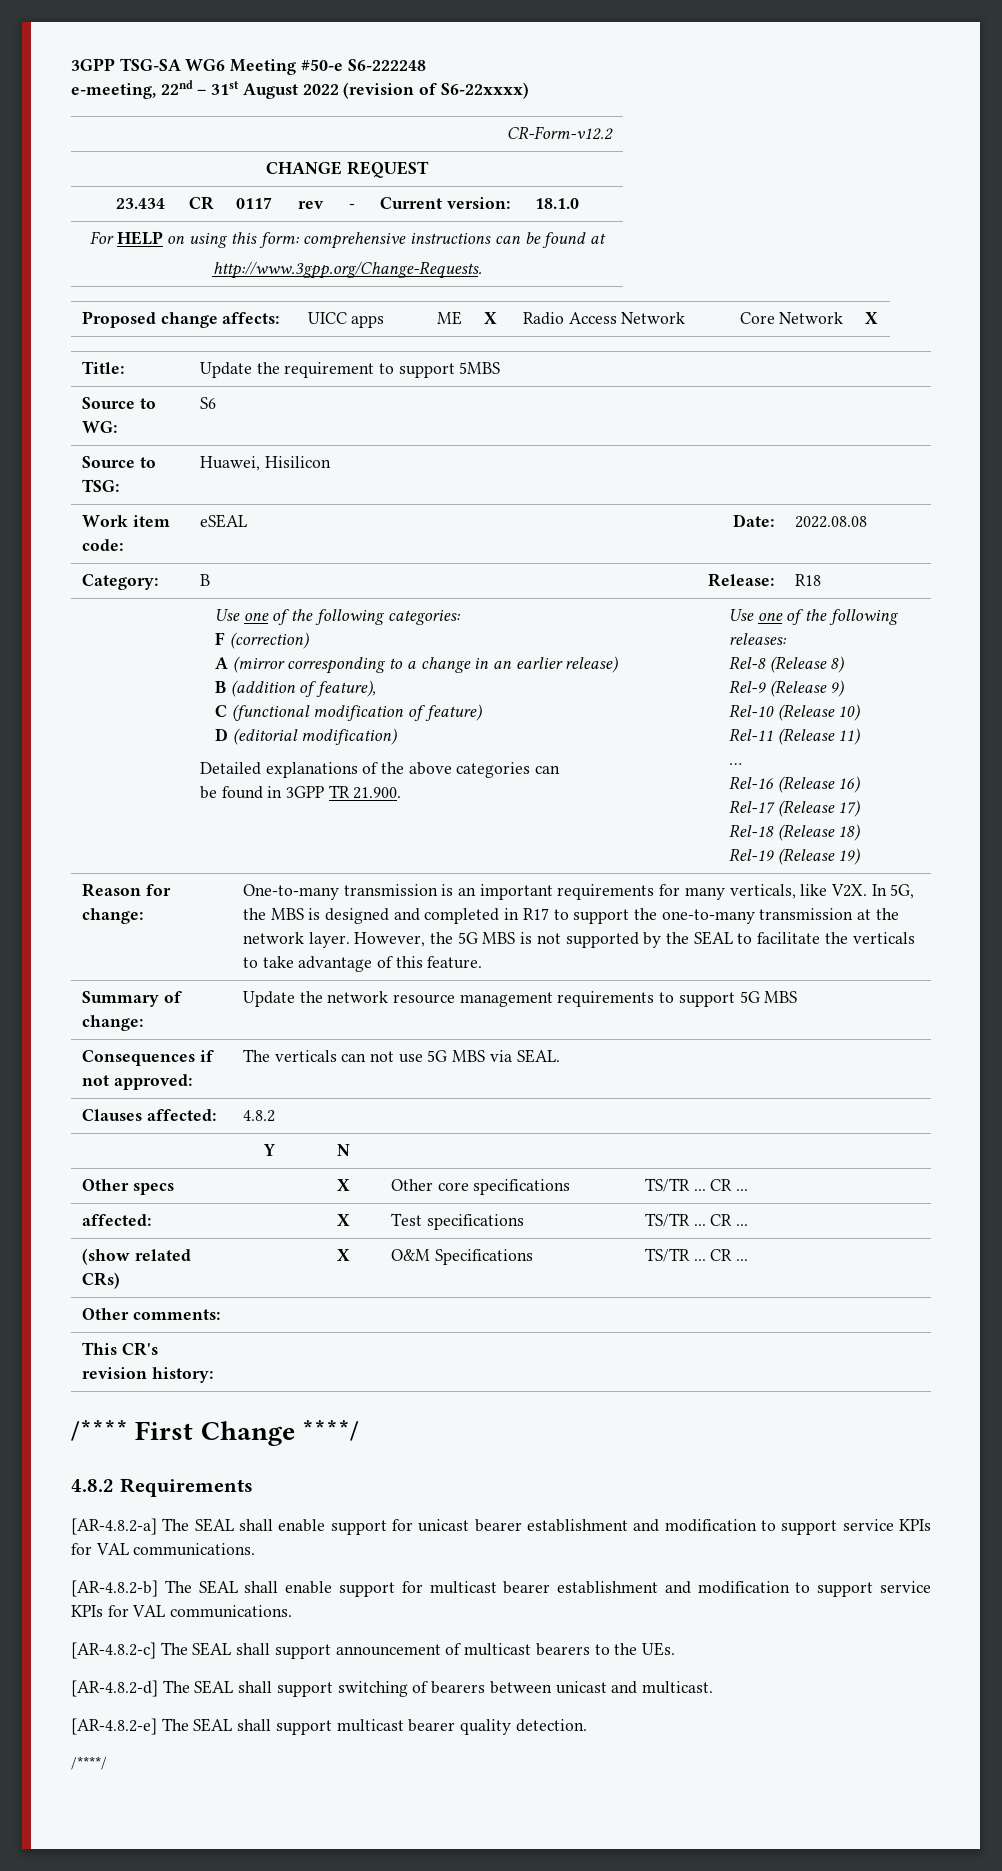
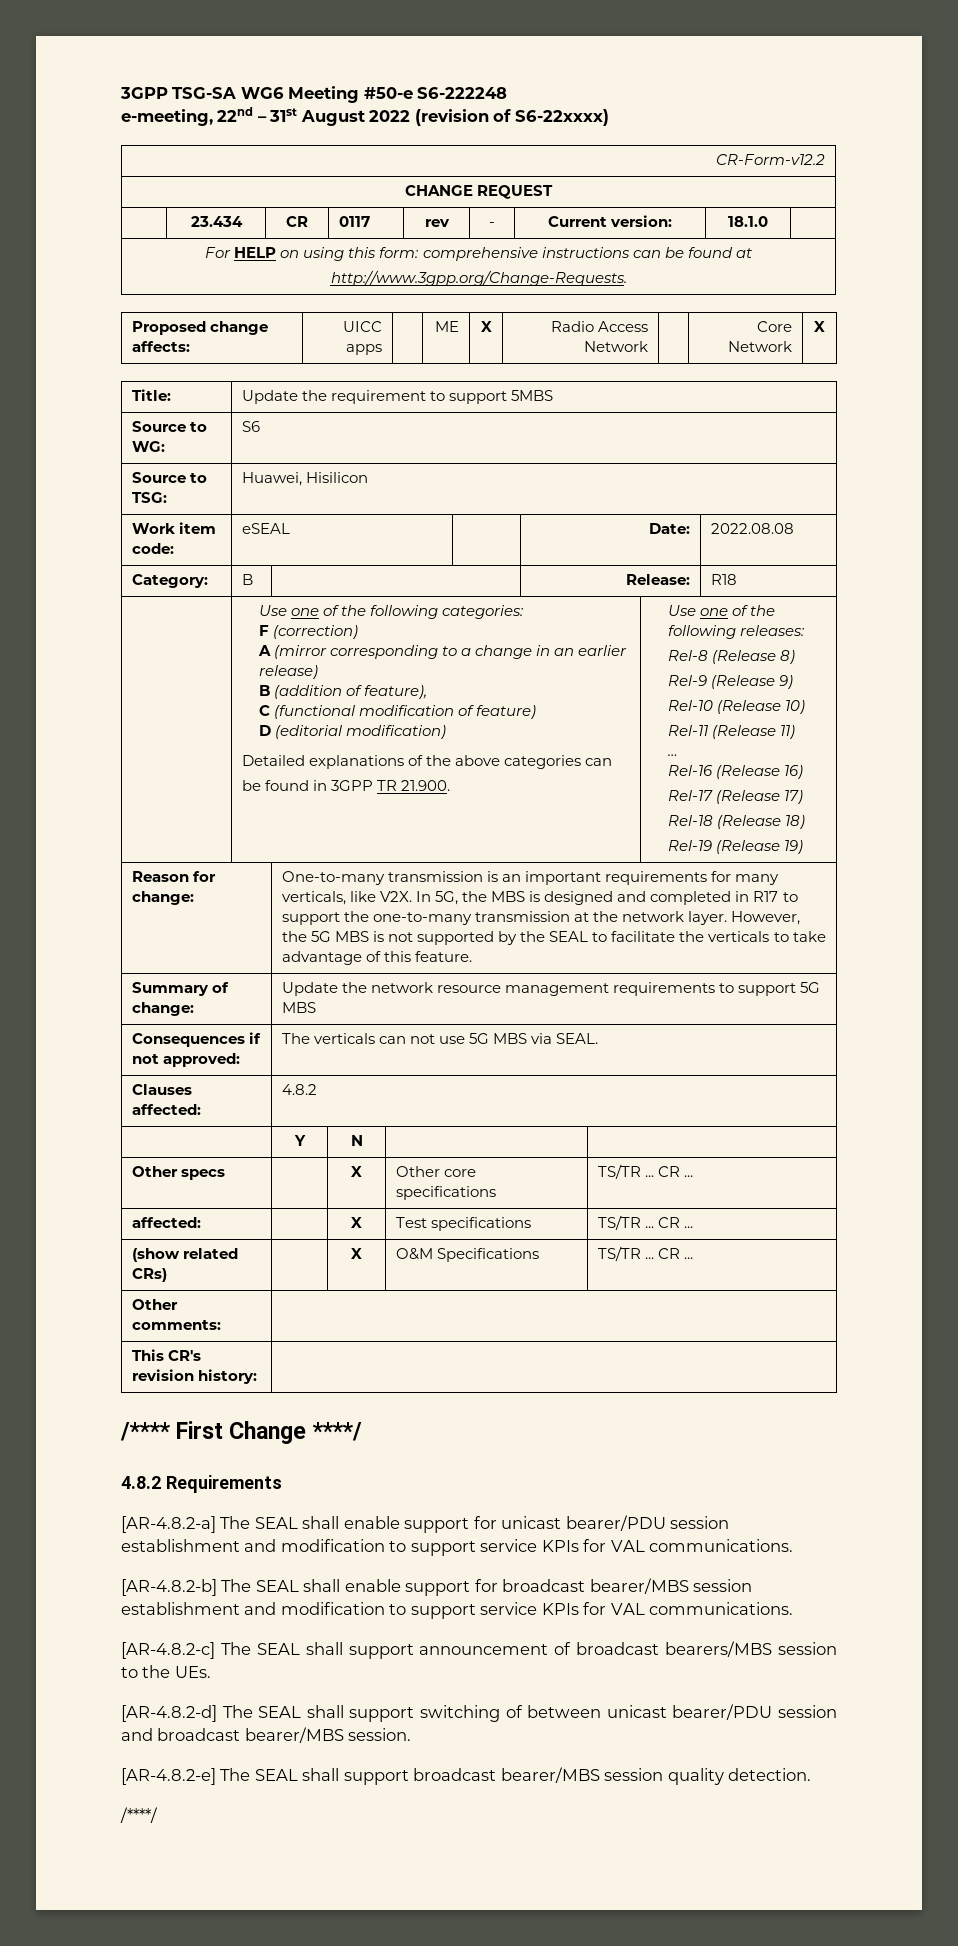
[474,1519,522,1532] bearer -> [565,1515,730,1531] bearer/PDU session
[429,1581,551,1594] multicast bearer -> [502,1578,753,1594] broadcast bearer/MBS session
[464,1643,590,1656] multicast bearers -> [576,1641,838,1657] broadcast bearers/MBS session
[431,1681,486,1694] bearers -> (523, 1711) none
[611,1681,713,1694] and multicast. -> [672,1704,838,1720] [121,1727,412,1743] bearer/PDU session and broadcast bearer/MBS session.
[336,1719,456,1732] multicast bearer -> [413,1767,664,1783] broadcast bearer/MBS session

